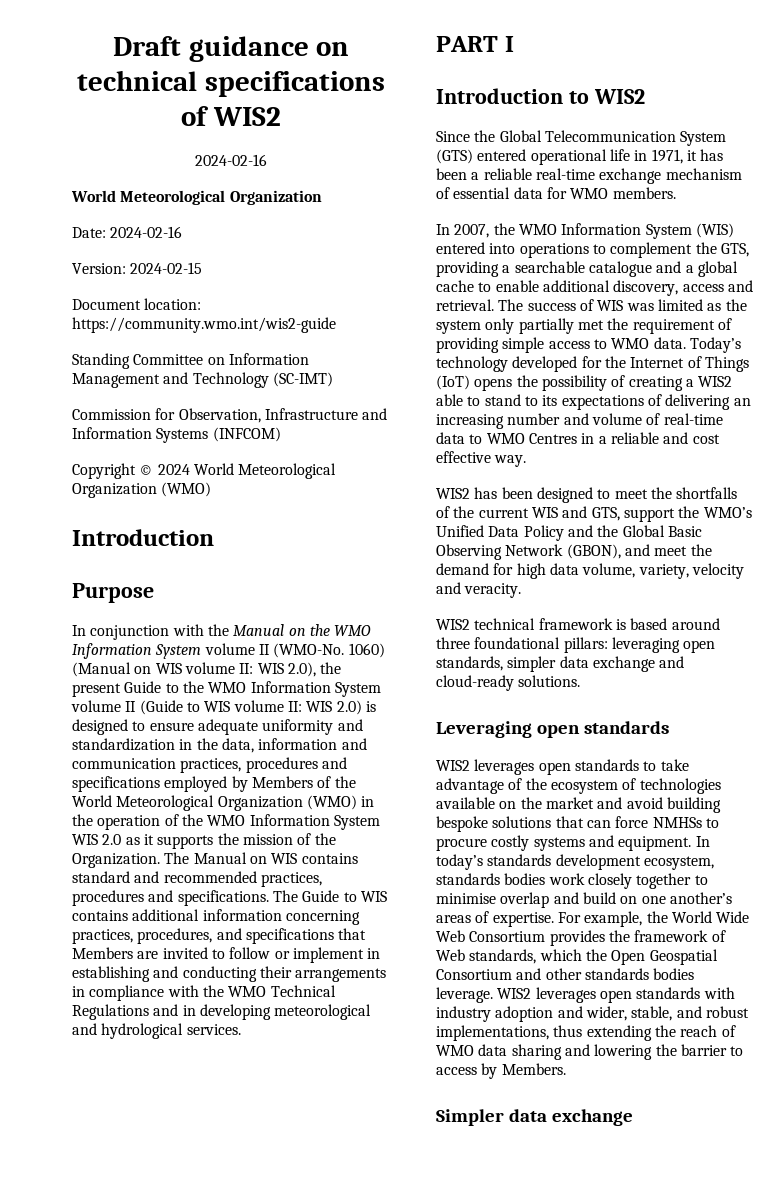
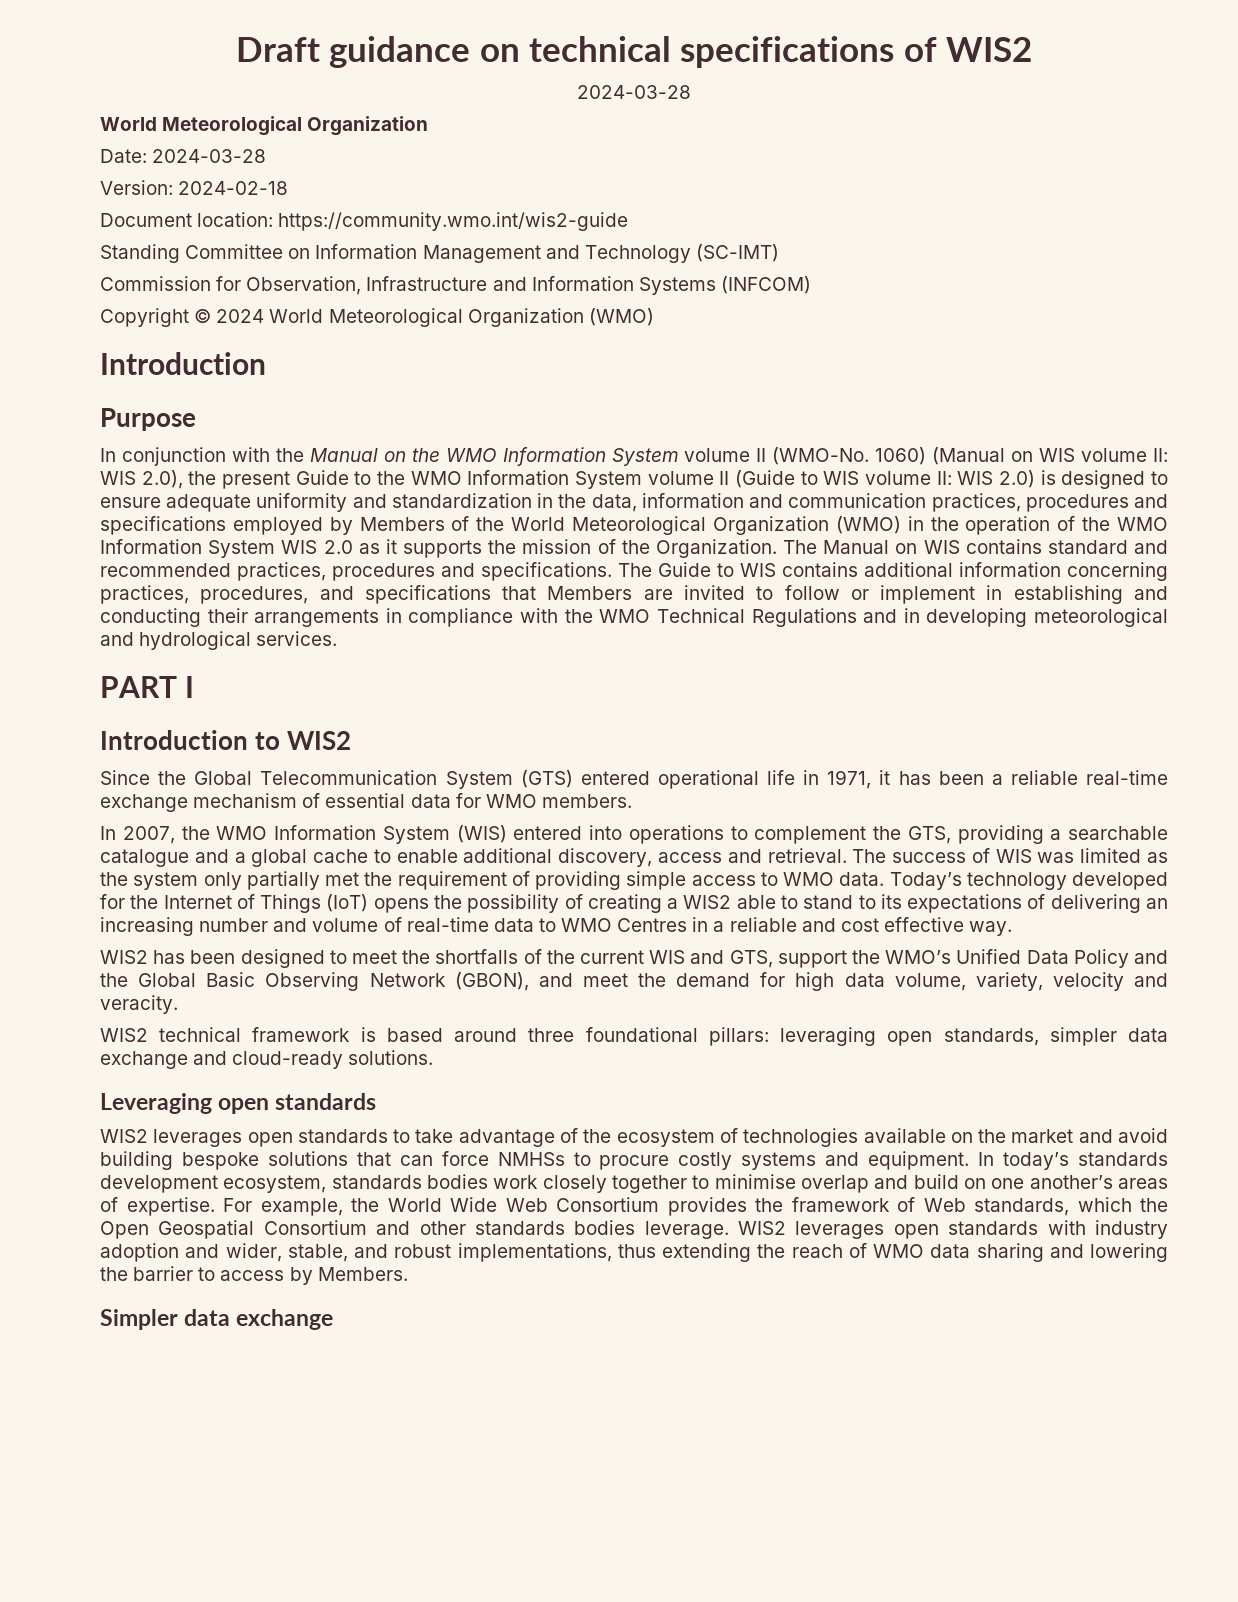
[195,154,267,166] 2024-02-16 -> [577,85,691,99] 2024-03-28
[110,226,183,238] 2024-02-16 -> [152,149,267,163] 2024-03-28
[130,262,203,274] 2024-02-15 -> [178,181,289,195] 2024-02-18

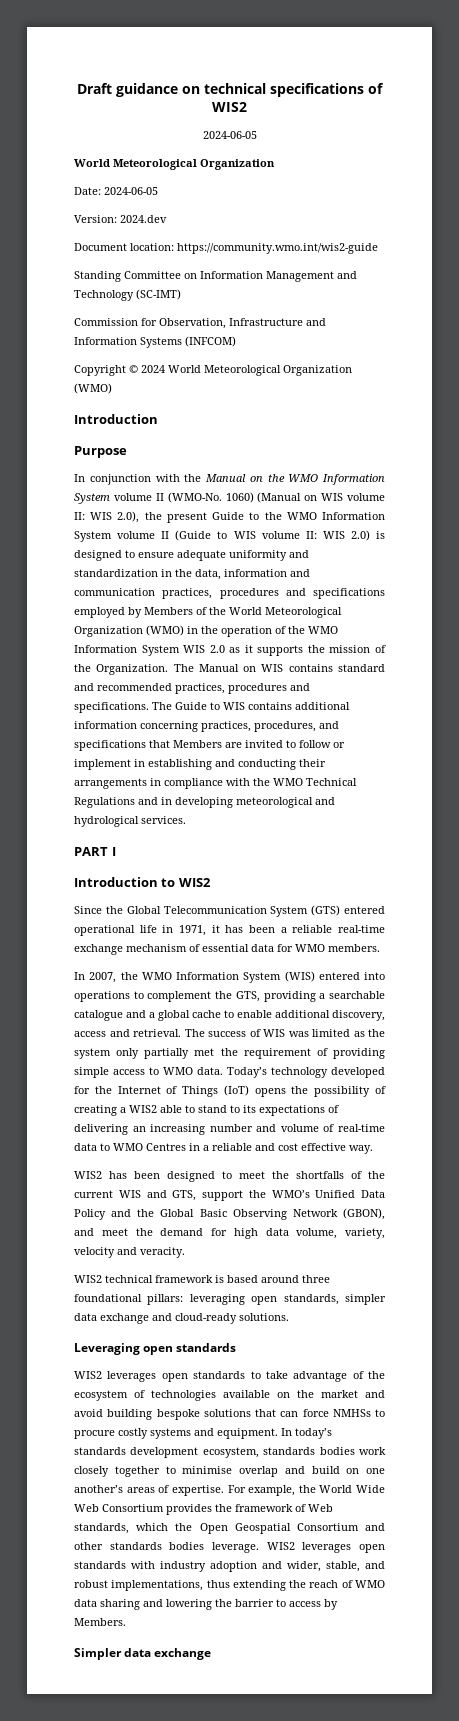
[577,85,691,99] 2024-03-28 -> [202,131,257,139] 2024-06-05
[152,149,267,163] 2024-03-28 -> [104,187,158,195] 2024-06-05
[178,181,289,195] 2024-02-18 -> [120,215,167,223] 2024.dev

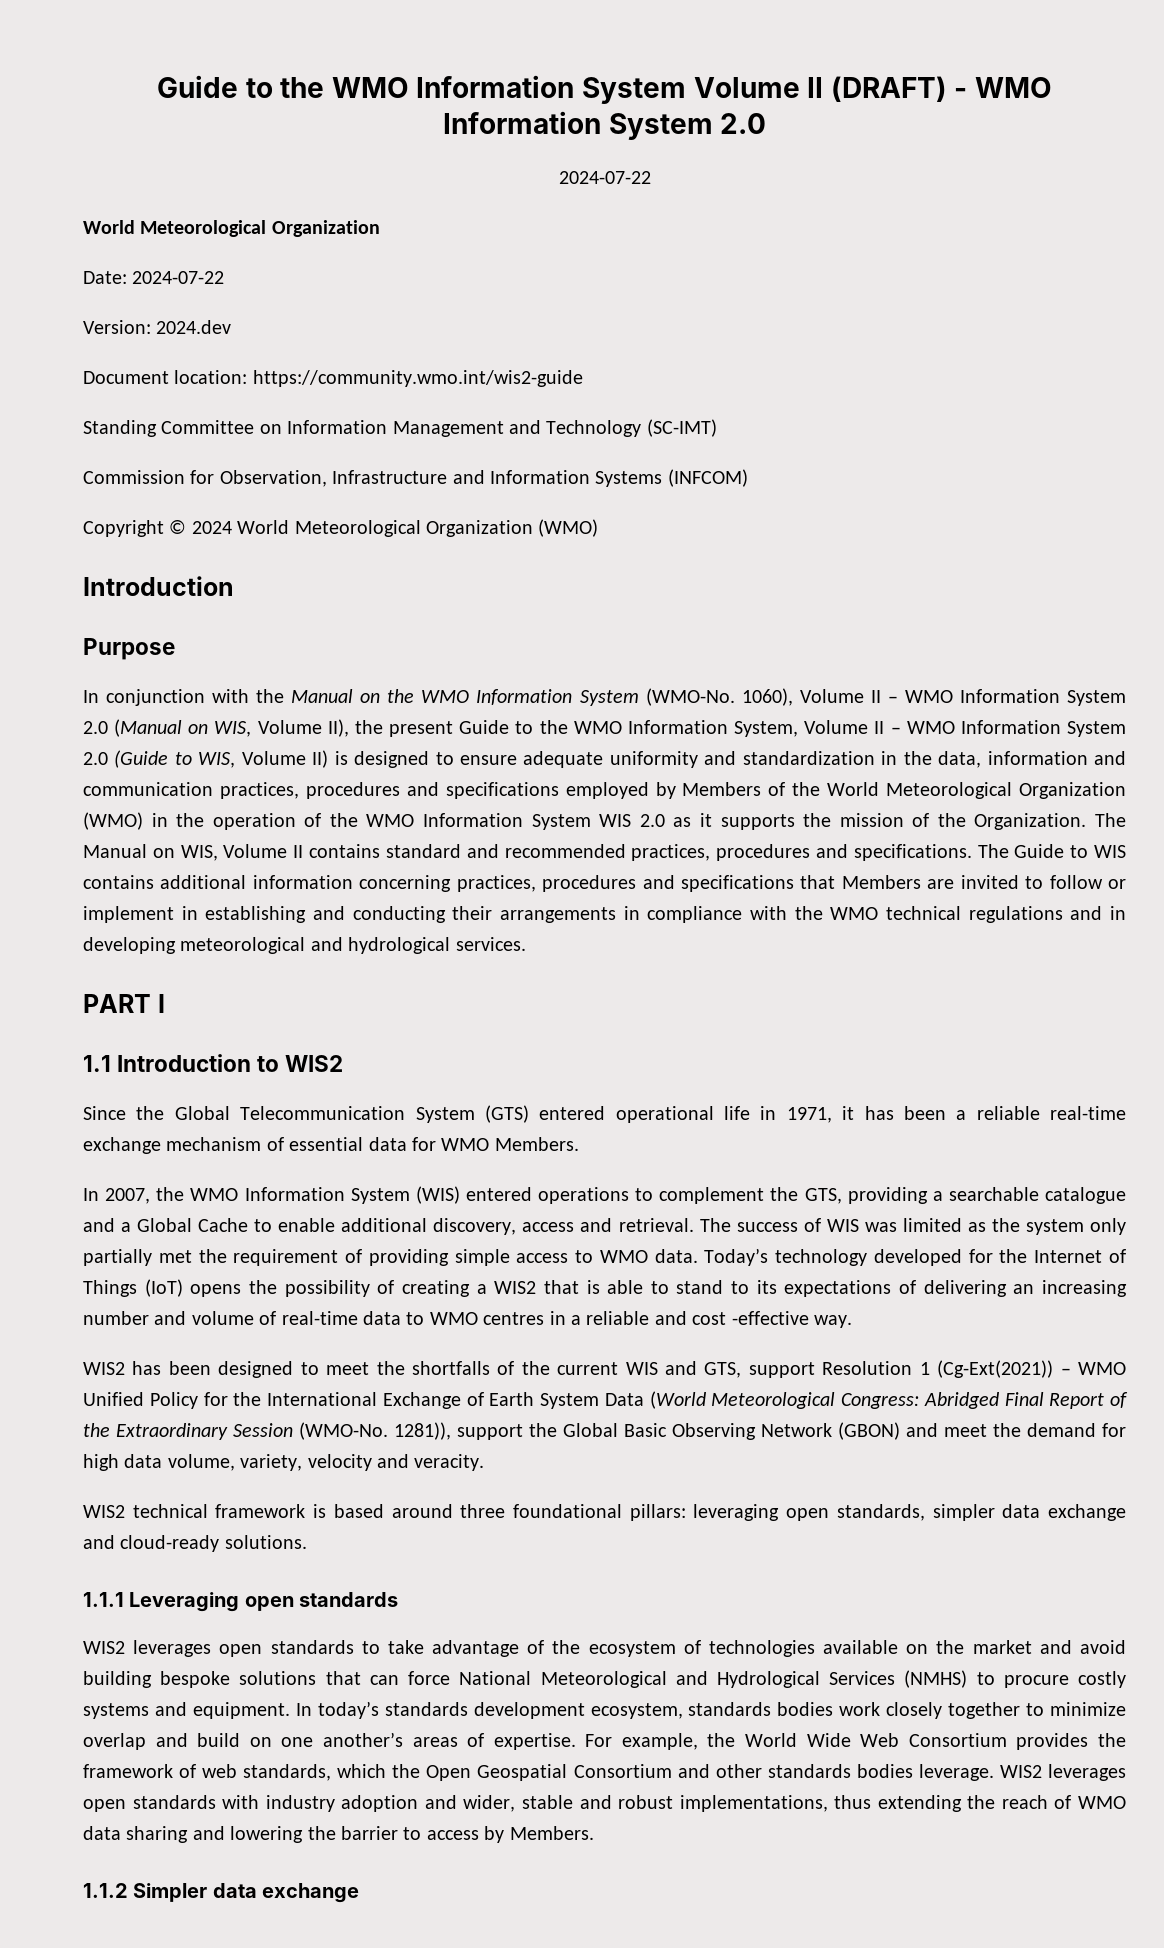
[77,83,384,97] [212,102,247,112] [202,131,257,139] Draft guidance on technical specifications of WIS2 // 2024-06-05 -> [157,75,1052,104] [442,111,767,140] [558,171,651,184] Guide to the WMO Information System Volume II (DRAFT) - WMO Information System 2.0 // 2024-07-22
[104,187,158,195] 2024-06-05 -> [132,271,225,284] 2024-07-22
[113,492,385,503] [74,511,140,523] volume II (WMO-No. 1060) (Manual on WIS volume II: WIS 2.0), -> [645,688,1126,706] [83,719,349,737] (WMO-No. 1060), Volume II – WMO Information System 2.0 (Manual on WIS, Volume II),
[74,530,370,542] System volume II (Guide to WIS volume II: WIS 2.0) -> [734,720,1126,737] [83,750,329,768] System, Volume II – WMO Information System 2.0 (Guide to WIS, Volume II)
[261,664,284,672] WIS -> [180,844,304,861] WIS, Volume II
[254,721,316,732] procedures, -> [542,875,637,892] procedures
[306,778,357,786] [74,797,135,808] Technical Regulations -> [885,906,1063,923] technical regulations
(116, 851) none -> [83,1055,111,1072] 1.1
[328,944,380,952] members. -> [494,1137,579,1151] Members.
[364,972,385,980] into -> (532, 1194) none
[158,1010,221,1021] global cache -> [137,1218,249,1232] Global Cache
(157, 1109) none -> [543,1280,600,1294] that is
[146,1143,186,1151] Centres -> [483,1312,545,1325] centres
[301,1143,346,1151] effective -> [731,1311,809,1325] -effective
[248,1190,385,1198] [74,1209,132,1220] the WMO’s Unified Data Policy and -> [822,1360,1127,1378] [83,1391,1128,1409] [83,1422,523,1440] Resolution 1 (Cg-Ext(2021)) – WMO Unified Policy for the International Exchange of Earth System Data (World Meteorological Congress: Abridged Final Report of the Extraordinary Session (WMO-No. 1281)), support
[343,1208,385,1220] (GBON), -> [838,1422,900,1440] (GBON)
(289, 1317) none -> [83,1592,124,1607] 1.1.1
[332,1409,371,1417] NMHSs -> [459,1670,968,1688] National Meteorological and Hydrological Services (NMHS)
[182,1466,233,1474] minimise -> [1050,1702,1126,1716] minimize
[308,1504,333,1512] Web -> [202,1764,238,1778] web
[326,1561,360,1572] stable, -> [521,1795,573,1809] stable
(126, 1622) none -> [83,1883,128,1898] 1.1.2

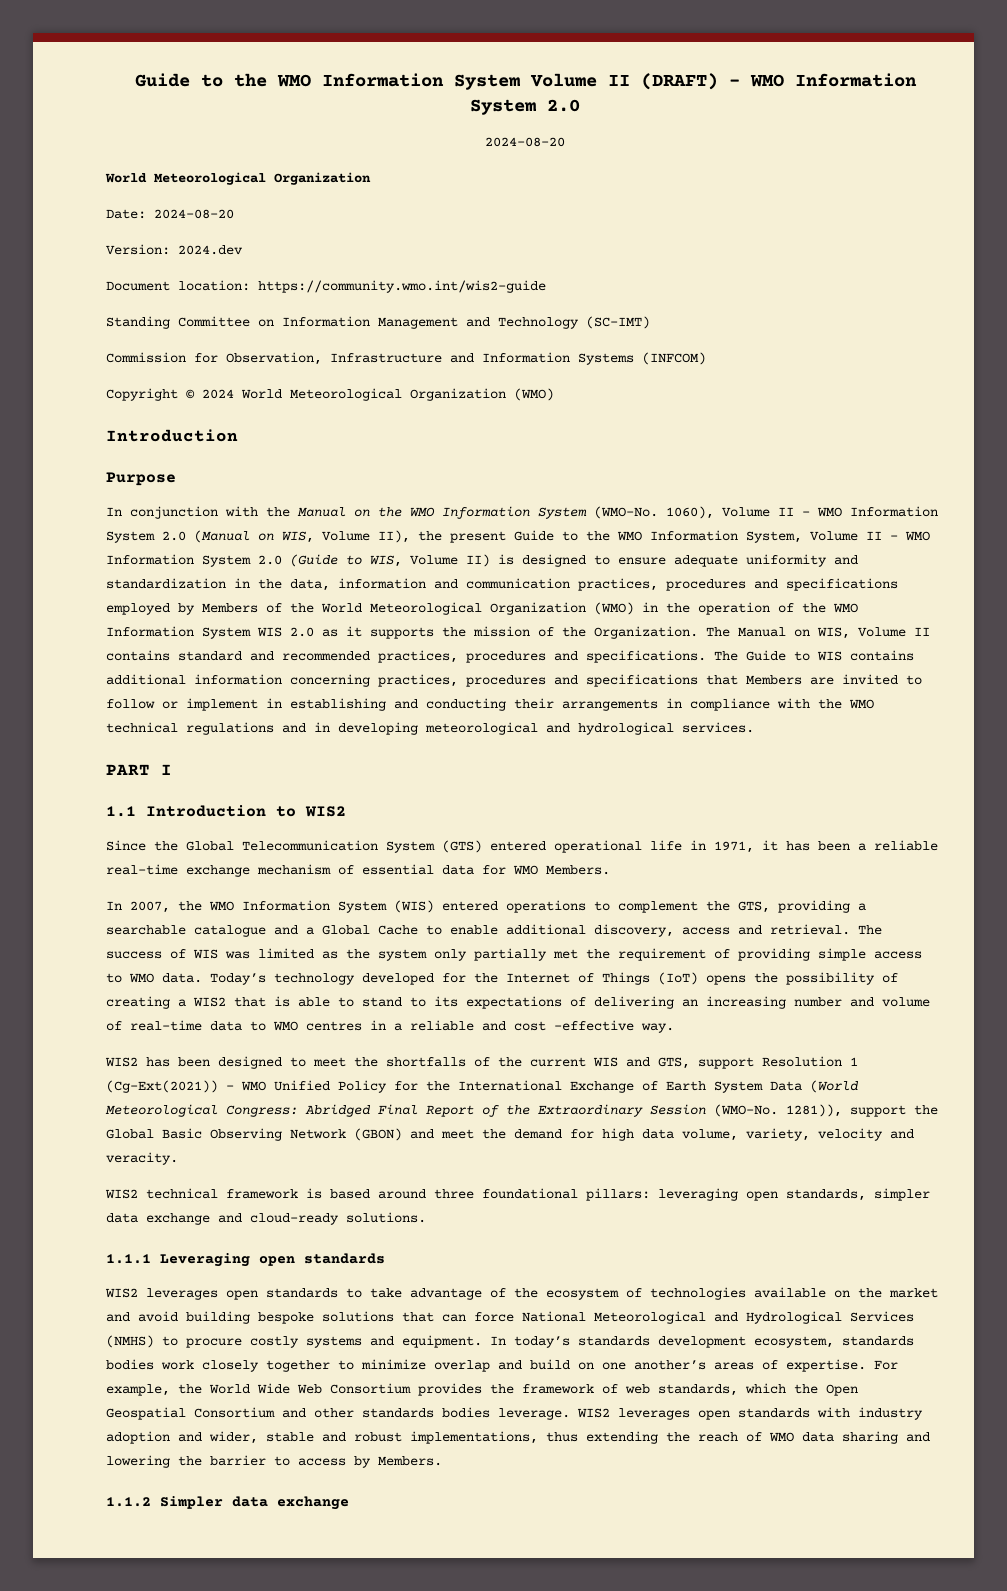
[558,171,651,184] 2024-07-22 -> [485,137,565,147] 2024-08-20
[132,271,225,284] 2024-07-22 -> [154,209,234,219] 2024-08-20

